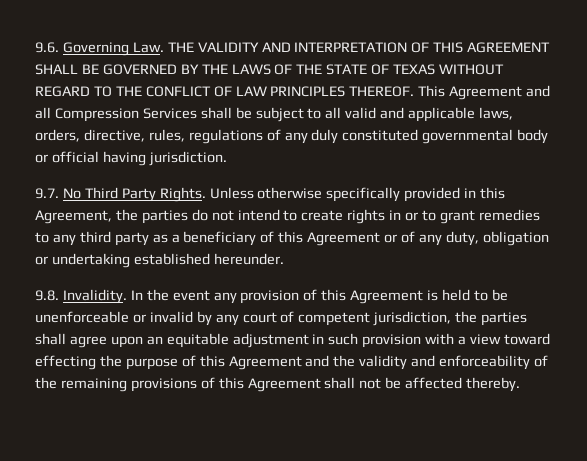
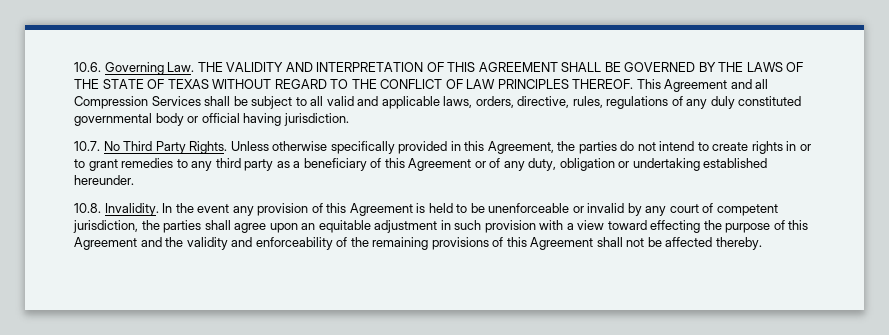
[35,42,59,53] 9.6. -> [74,62,101,72] 10.6.
[35,188,59,199] 9.7. -> [74,141,100,151] 10.7.
[35,290,59,301] 9.8. -> [74,203,101,213] 10.8.

